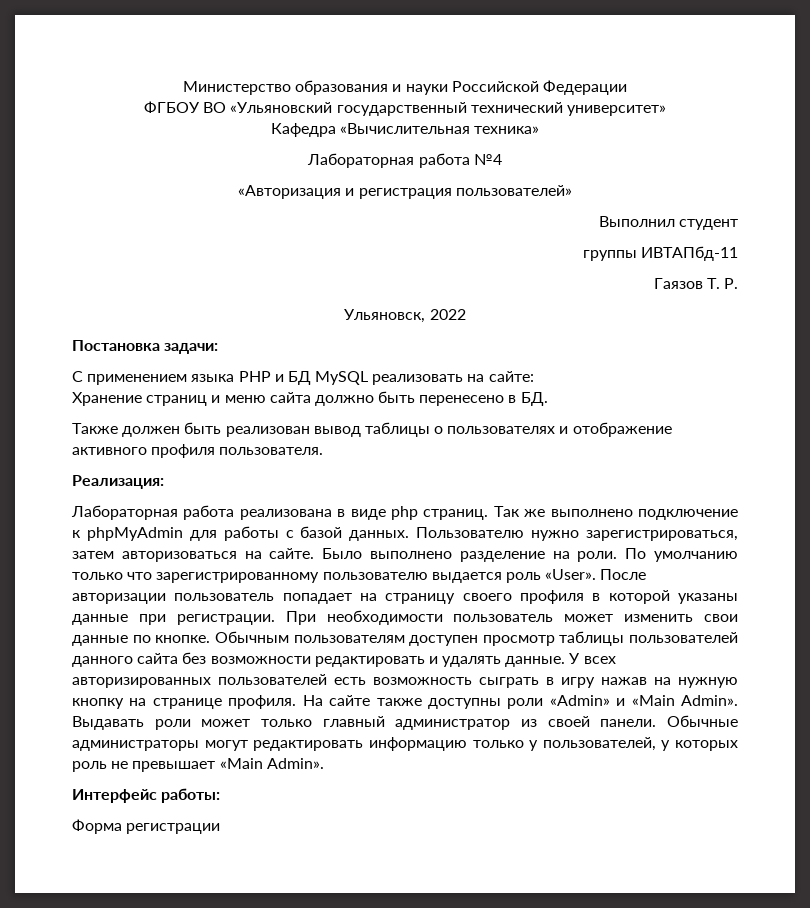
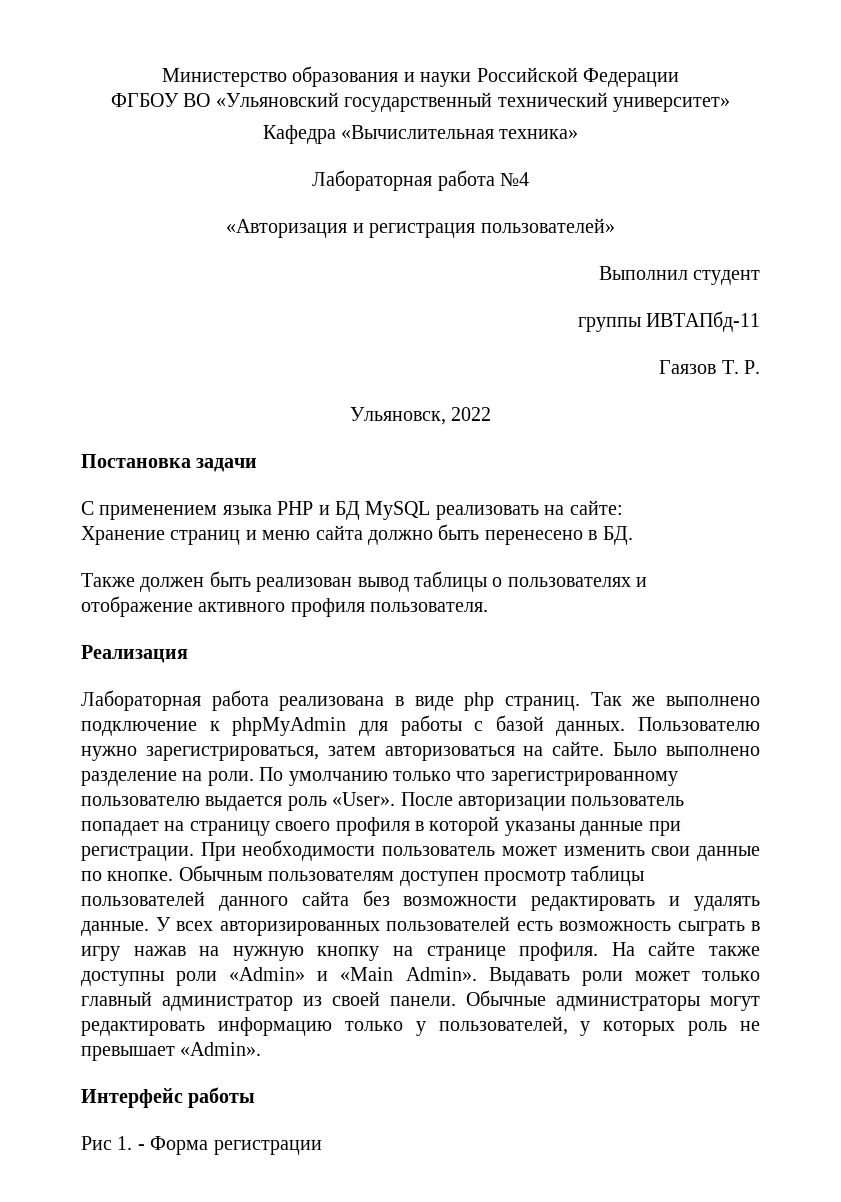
[164,343,219,354] задачи: -> [196,458,258,472] задачи
[72,475,164,489] Реализация: -> [81,645,188,663] Реализация
[219,758,324,769] «Main Admin». -> [180,1042,262,1056] «Admin».
[161,788,221,803] работы: // -> [188,1087,256,1108] [81,1136,145,1150] работы // Рис 1. -

